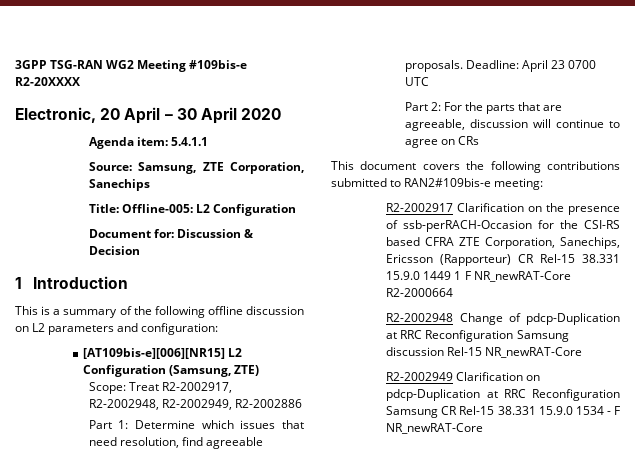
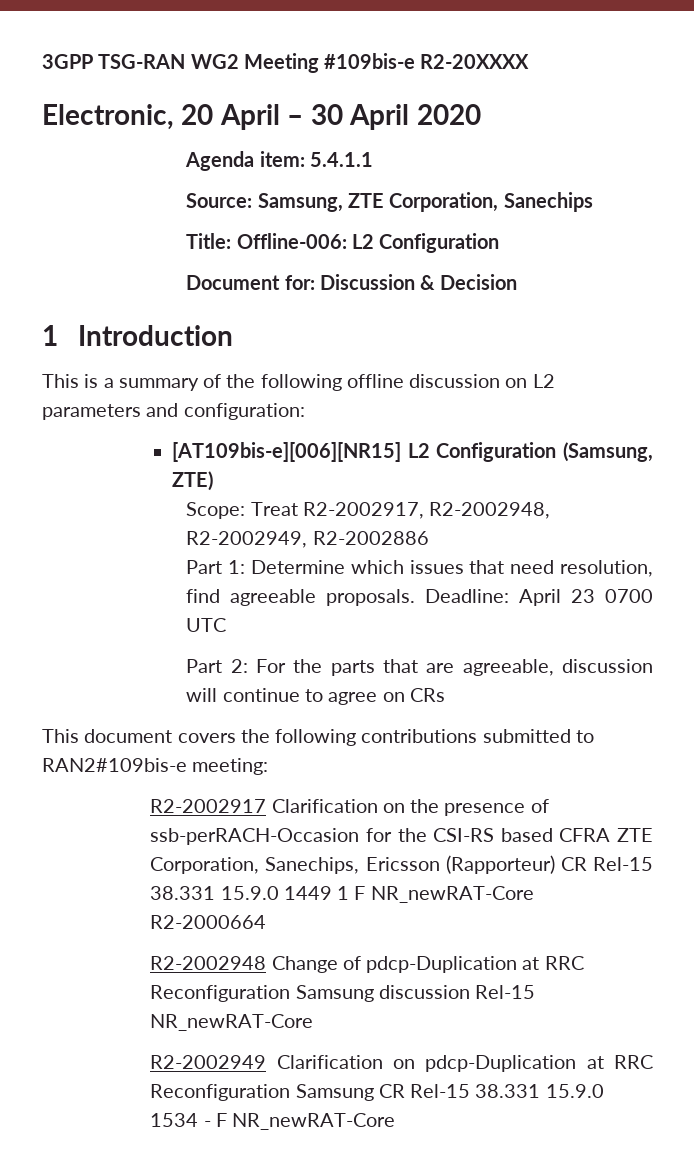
[121,204,193,213] Offline-005: -> [236,233,347,249] Offline-006:

